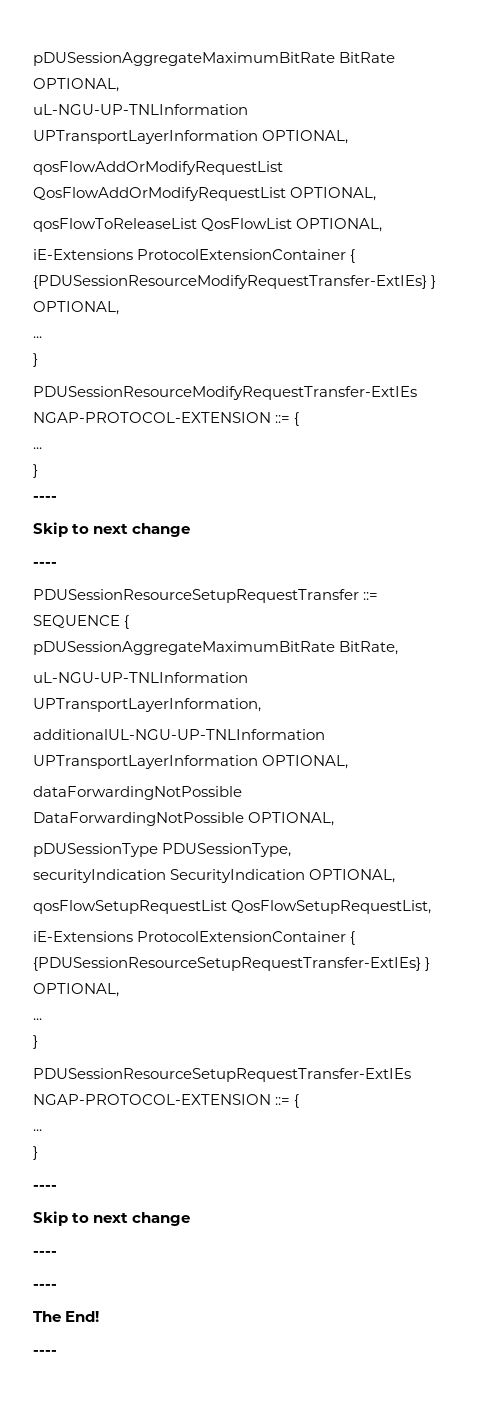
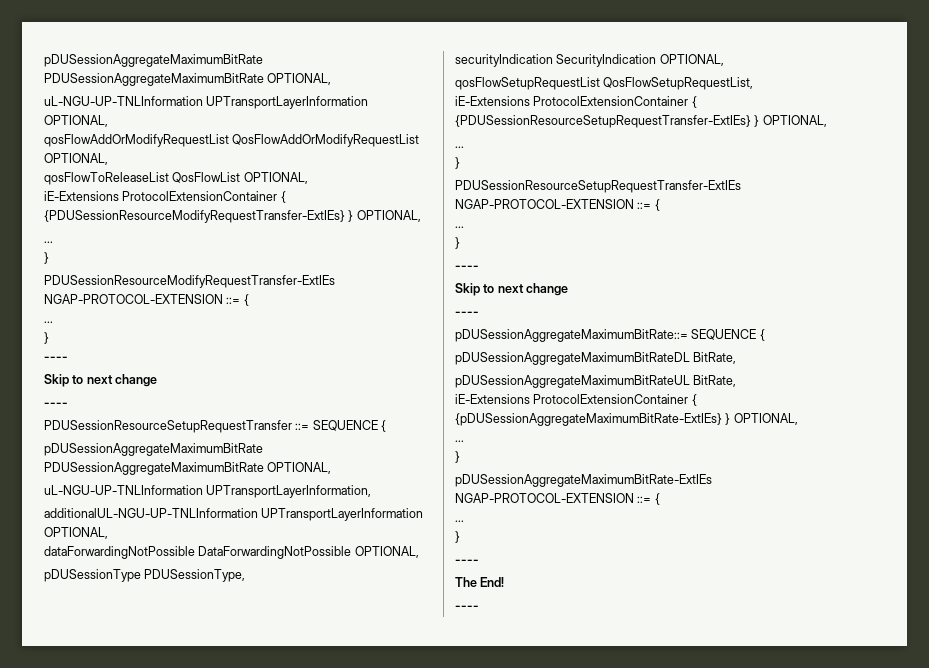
[33,52,396,66] pDUSessionAggregateMaximumBitRate BitRate -> [44,54,263,67] [44,73,264,86] pDUSessionAggregateMaximumBitRate PDUSessionAggregateMaximumBitRate
[339,641,399,655] BitRate, -> [44,462,332,475] PDUSessionAggregateMaximumBitRate OPTIONAL,
(57, 1253) none -> [455,329,765,342] [455,352,737,365] [455,375,737,388] [455,394,697,406] [455,413,798,426] [455,440,464,442] [455,451,460,463] [455,474,712,487] [455,493,660,505] [455,520,464,522] [455,531,460,543] // pDUSessionAggregateMaximumBitRate::= SEQUENCE { // pDUSessionAggregateMaximumBitRateDL BitRate, // pDUSessionAggregateMaximumBitRateUL BitRate, // iE-Extensions ProtocolExtensionContainer { {pDUSessionAggregateMaximumBitRate-ExtIEs} } OPTIONAL, // ... // } // pDUSessionAggregateMaximumBitRate-ExtIEs NGAP-PROTOCOL-EXTENSION ::= { // ... // }

